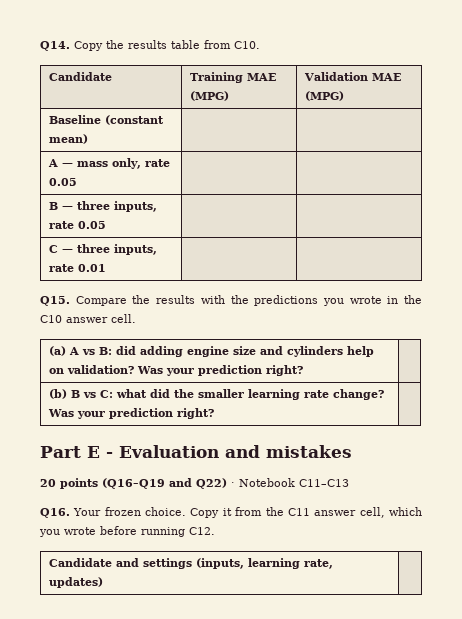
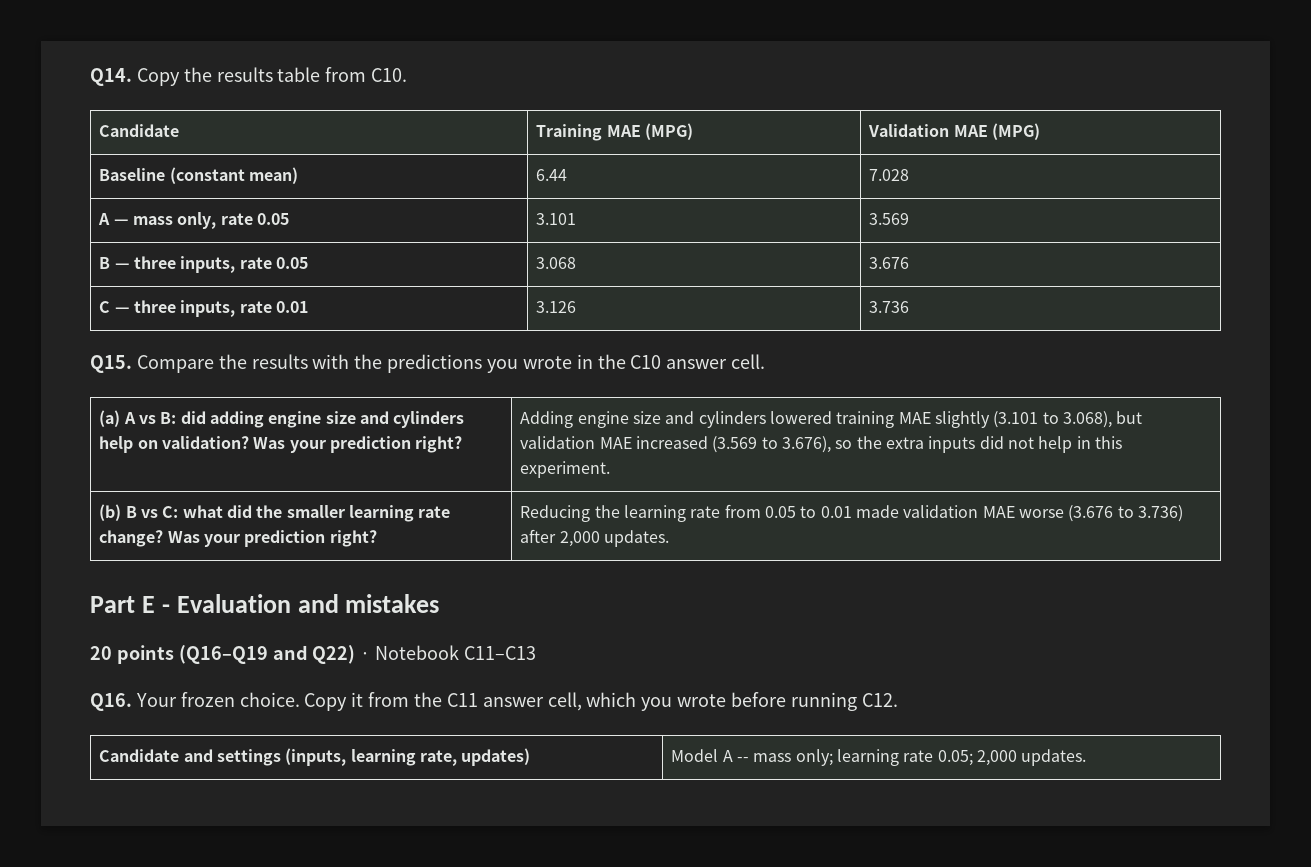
(88, 139) | -> [536,169,568,181] [869,169,910,181] 6.44 | 7.028
(77, 182) | -> [536,213,577,225] [869,213,910,225] 3.101 | 3.569
(106, 225) | -> [536,257,577,269] [869,257,910,269] 3.068 | 3.676
(106, 268) | -> [536,301,577,313] [869,301,910,313] 3.126 | 3.736
(303, 370) none -> [520,411,1143,428] [520,436,1122,453] [520,461,611,478] Adding engine size and cylinders lowered training MAE slightly (3.101 to 3.068), but validation MAE increased (3.569 to 3.676), so the extra inputs did not help in this experiment.
(214, 413) none -> [520,504,1183,522] [520,529,670,547] Reducing the learning rate from 0.05 to 0.01 made validation MAE worse (3.676 to 3.736) after 2,000 updates.
(103, 582) none -> [671,749,1087,766] Model A -- mass only; learning rate 0.05; 2,000 updates.

